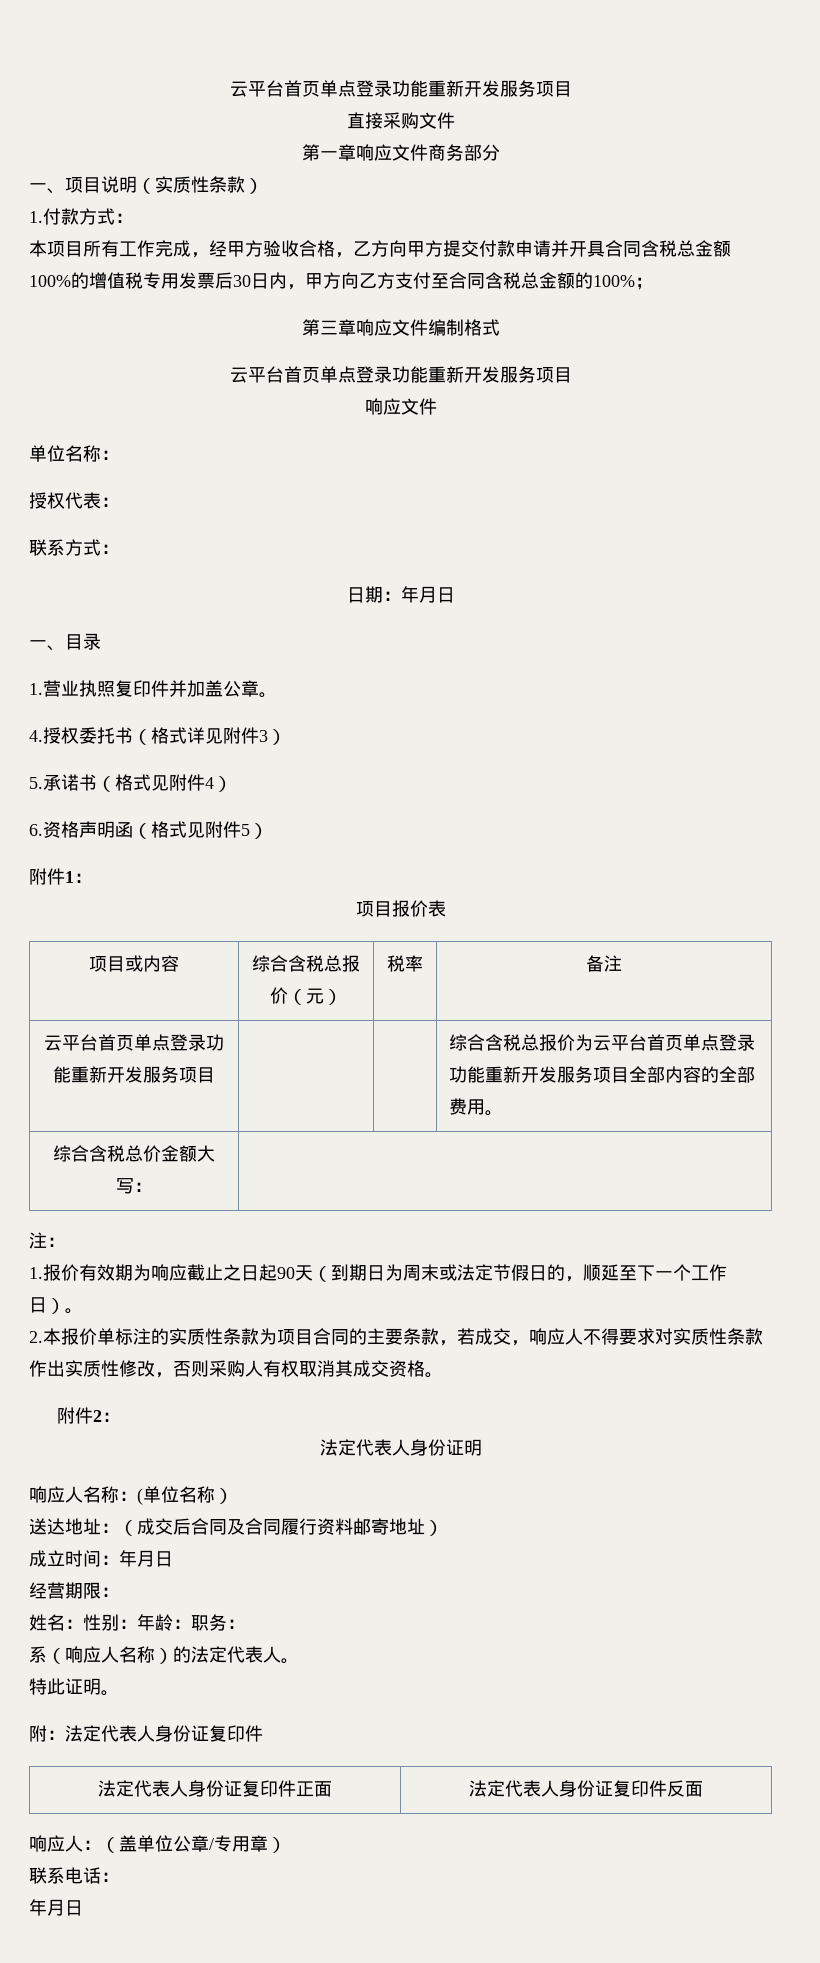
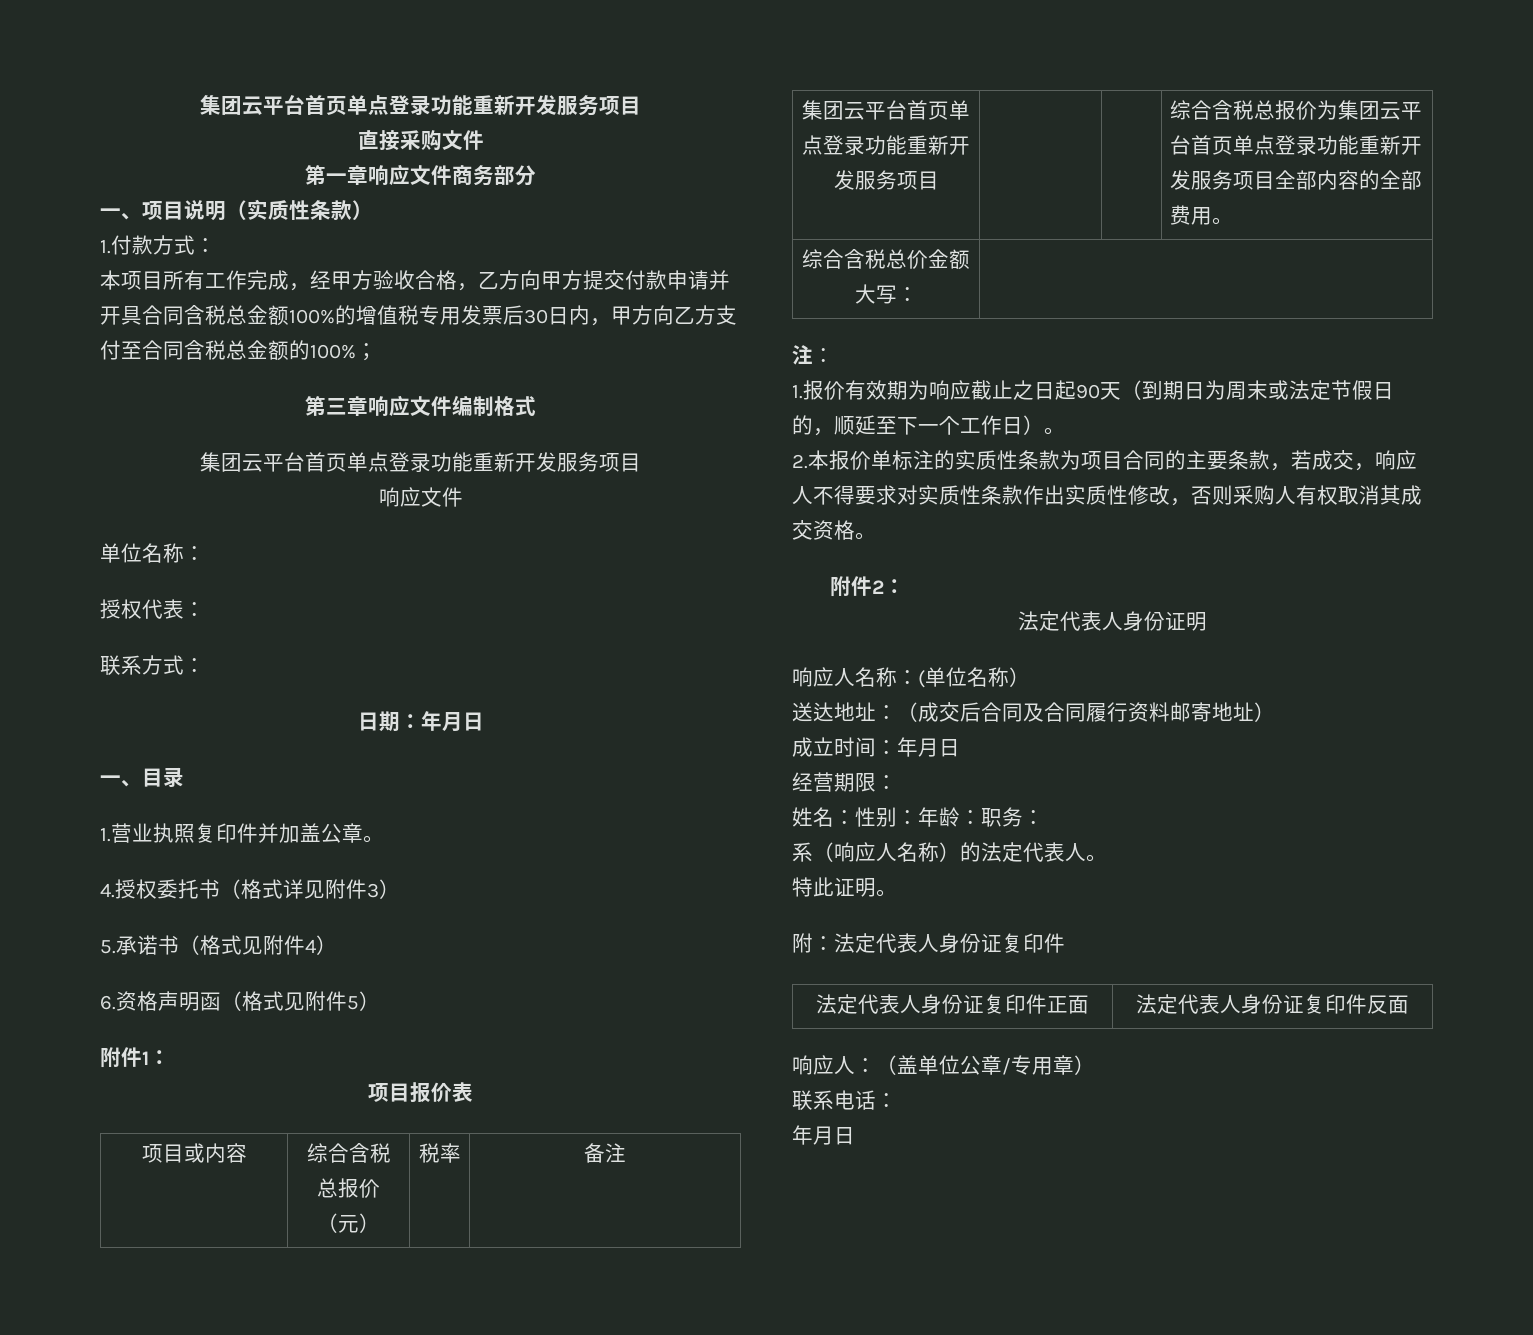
(229, 89) none -> [200,95,242,115] 集团
(500, 327) none -> [200,452,242,472] 集团
(622, 963) none -> [802,100,844,120] 集团
(593, 1042) none -> [1338,100,1381,120] 集团

